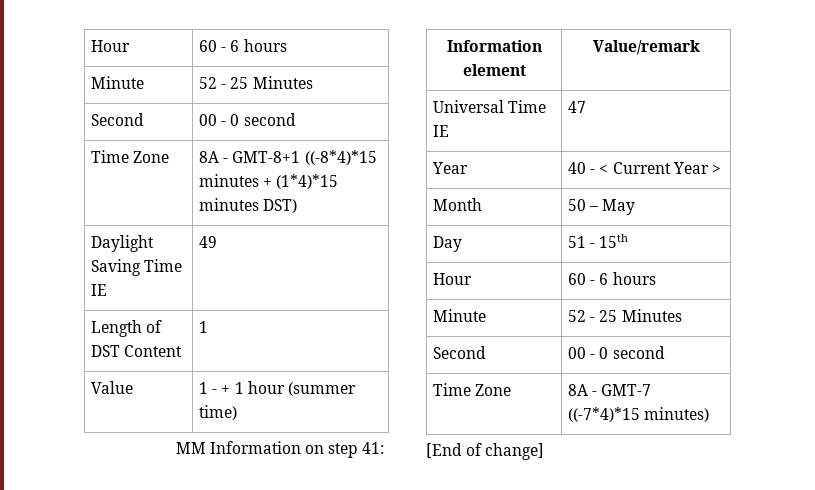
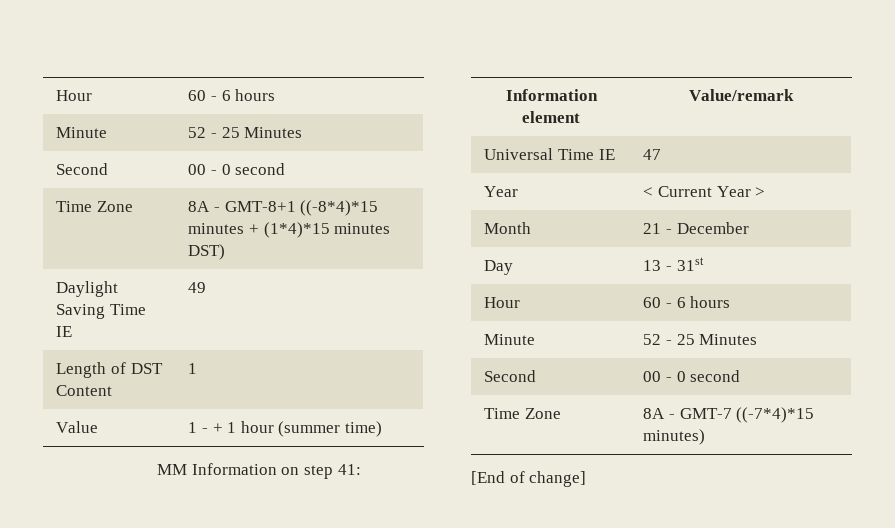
[568,162,596,174] 40 - -> (519, 191) none
[568,199,636,215] [433,236,463,252] [568,234,629,248] 50 – May // Day | 51 - 15th -> [643,222,749,234] [484,260,514,275] [643,257,704,271] 21 - December // Day | 13 - 31st

